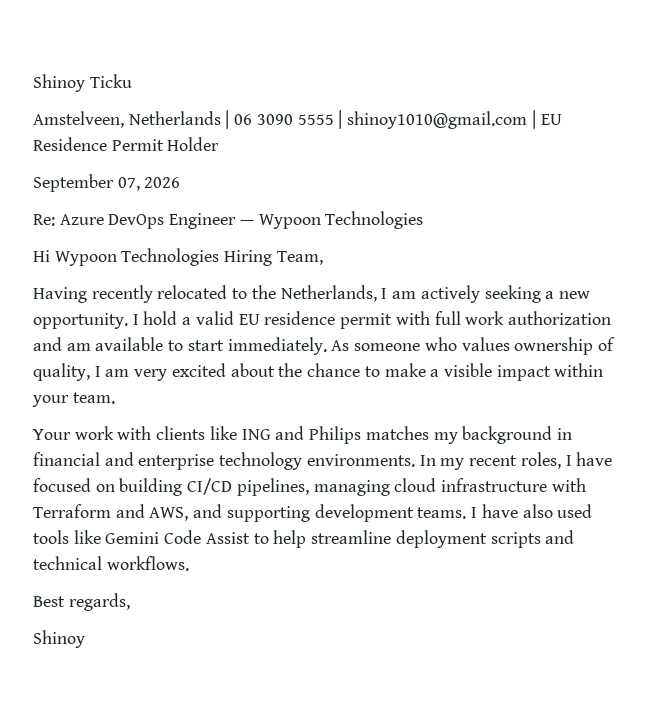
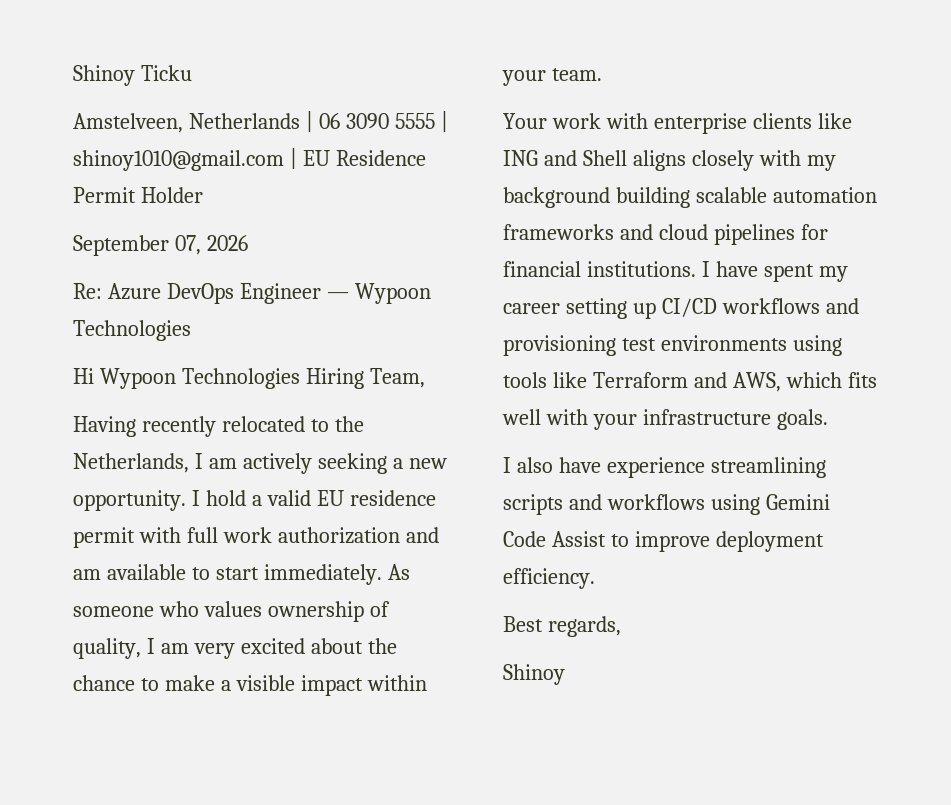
(152, 433) none -> [653,113,747,134] enterprise
[309,426,572,444] [33,452,613,470] [33,478,586,496] [33,504,593,522] [33,530,575,548] [33,556,189,571] Philips matches my background in financial and enterprise technology environments. In my recent roles, I have focused on building CI/CD pipelines, managing cloud infrastructure with Terraform and AWS, and supporting development teams. I have also used tools like Gemini Code Assist to help streamline deployment scripts and technical workflows. -> [582,150,836,171] [503,187,877,208] [503,224,828,245] [503,261,848,282] [503,298,859,319] [503,335,842,356] [503,372,877,392] [502,409,828,430] [503,457,826,478] [503,494,830,515] [503,531,824,552] [503,568,595,589] Shell aligns closely with my background building scalable automation frameworks and cloud pipelines for financial institutions. I have spent my career setting up CI/CD workflows and provisioning test environments using tools like Terraform and AWS, which fits well with your infrastructure goals. // I also have experience streamlining scripts and workflows using Gemini Code Assist to improve deployment efficiency.

